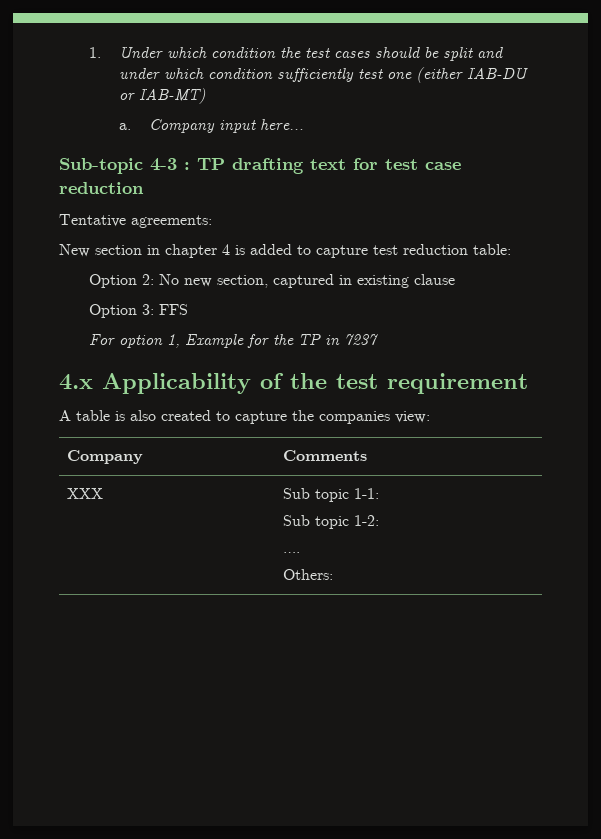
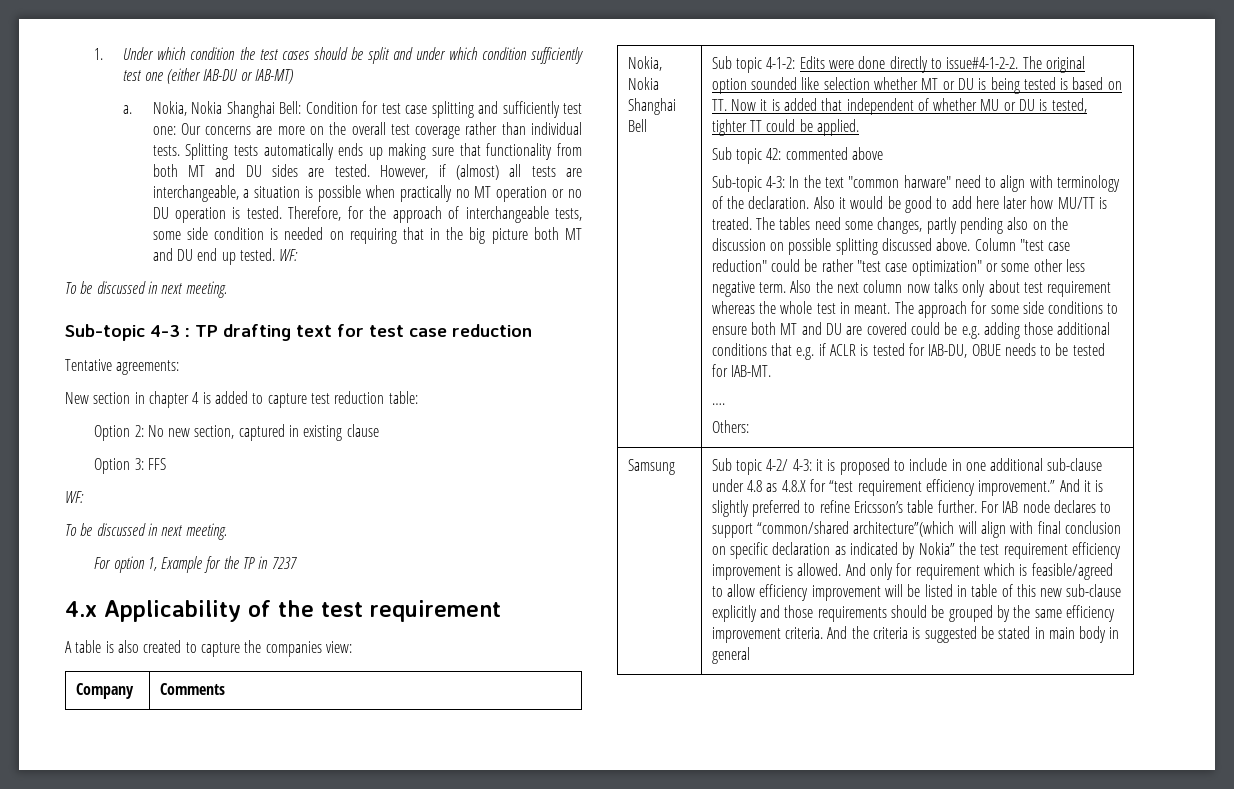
[148,119,304,133] Company input here… -> [152,101,582,118] [152,122,582,139] [152,143,583,160] [152,164,582,180] [152,185,582,202] [152,206,582,223] [152,227,583,244] [152,248,299,265] [65,281,227,298] Nokia, Nokia Shanghai Bell: Condition for test case splitting and sufficiently test one: Our concerns are more on the overall test coverage rather than individual tests. Splitting tests automatically ends up making sure that functionality from both MT and DU sides are tested. However, if (almost) all tests are interchangeable, a situation is possible when practically no MT operation or no DU operation is tested. Therefore, for the approach of interchangeable tests, some side condition is needed on requiring that in the big picture both MT and DU end up tested. WF: // To be discussed in next meeting.
(188, 309) none -> [65,491,84,503] [65,523,227,540] // WF: // To be discussed in next meeting.
[66,488,103,499] [282,488,379,502] [282,515,379,529] [282,552,300,553] [282,569,333,580] XXX | Sub topic 1-1: // Sub topic 1-2: // …. // Others: -> [627,56,662,71] [627,77,659,90] [627,98,676,115] [627,119,647,132] [711,56,1085,73] [711,77,1122,94] [711,98,1087,115] [711,119,859,136] [711,147,883,164] [711,175,1121,192] [711,196,1108,213] [711,217,1068,234] [711,238,1071,255] [711,259,1085,276] [711,280,1112,297] [711,301,1119,318] [711,322,1111,339] [711,343,1105,360] [711,364,771,377] [711,403,725,405] [711,420,749,433] [627,459,675,475] [711,458,1103,475] [711,479,1104,496] [711,500,1112,517] [711,521,1121,538] [711,542,1121,559] [711,563,1113,580] [711,584,1122,601] [711,605,1115,622] [711,626,1120,643] [711,647,750,664] Nokia, Nokia Shanghai Bell | Sub topic 4-1-2: Edits were done directly to issue#4-1-2-2. The original option sounded like selection whether MT or DU is being tested is based on TT. Now it is added that independent of whether MU or DU is tested, tighter TT could be applied. // Sub topic 42: commented above // Sub-topic 4-3: In the text "common harware" need to align with terminology of the declaration. Also it would be good to add here later how MU/TT is treated. The tables need some changes, partly pending also on the discussion on possible splitting discussed above. Column "test case reduction" could be rather "test case optimization" or some other less negative term. Also the next column now talks only about test requirement whereas the whole test in meant. The approach for some side conditions to ensure both MT and DU are covered could be e.g. adding those additional conditions that e.g. if ACLR is tested for IAB-DU, OBUE needs to be tested for IAB-MT. // …. // Others: // Samsung | Sub topic 4-2/ 4-3: it is proposed to include in one additional sub-clause under 4.8 as 4.8.X for “test requirement efficiency improvement.” And it is slightly preferred to refine Ericsson’s table further. For IAB node declares to support “common/shared architecture”(which will align with final conclusion on specific declaration as indicated by Nokia” the test requirement efficiency improvement is allowed. And only for requirement which is feasible/agreed to allow efficiency improvement will be listed in table of this new sub-clause explicitly and those requirements should be grouped by the same efficiency improvement criteria. And the criteria is suggested be stated in main body in general

